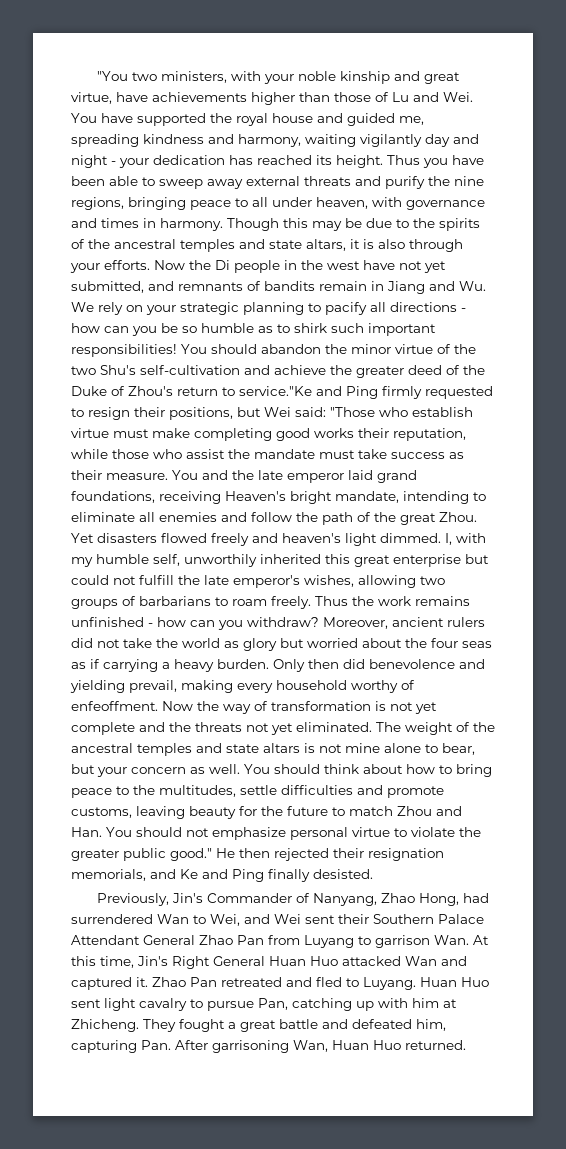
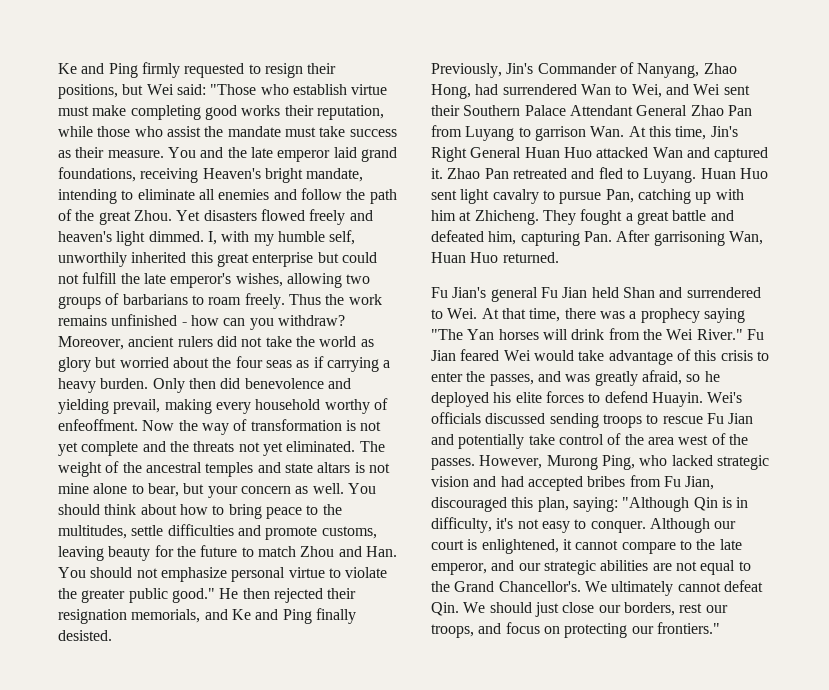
[96,71,460,84] [71,92,473,105] [71,113,424,126] [71,134,479,147] [71,155,484,168] [71,176,484,189] [71,197,485,210] [71,218,480,231] [71,239,463,252] [70,260,446,273] [71,281,486,294] [71,302,466,315] [71,323,436,336] [71,344,476,357] [71,365,485,378] [71,386,312,396] "You two ministers, with your noble kinship and great virtue, have achievements higher than those of Lu and Wei. You have supported the royal house and guided me, spreading kindness and harmony, waiting vigilantly day and night - your dedication has reached its height. Thus you have been able to sweep away external threats and purify the nine regions, bringing peace to all under heaven, with governance and times in harmony. Though this may be due to the spirits of the ancestral temples and state altars, it is also through your efforts. Now the Di people in the west have not yet submitted, and remnants of bandits remain in Jiang and Wu. We rely on your strategic planning to pacify all directions - how can you be so humble as to shirk such important responsibilities! You should abandon the minor virtue of the two Shu's self-cultivation and achieve the greater deed of the Duke of Zhou's return to service."Ke -> [58,63,77,74] Ke
(466, 1045) none -> [431,287,761,302] [431,308,745,323] [431,328,764,340] [431,349,769,365] [431,370,720,386] [431,391,743,407] [431,412,754,428] [431,433,748,449] [431,455,769,470] [431,475,715,491] [431,497,749,512] [431,517,737,533] [431,539,742,554] [431,560,751,575] [431,580,763,596] [431,602,728,617] [431,622,720,638] // Fu Jian's general Fu Jian held Shan and surrendered to Wei. At that time, there was a prophecy saying "The Yan horses will drink from the Wei River." Fu Jian feared Wei would take advantage of this crisis to enter the passes, and was greatly afraid, so he deployed his elite forces to defend Huayin. Wei's officials discussed sending troops to rescue Fu Jian and potentially take control of the area west of the passes. However, Murong Ping, who lacked strategic vision and had accepted bribes from Fu Jian, discouraged this plan, saying: "Although Qin is in difficulty, it's not easy to conquer. Although our court is enlightened, it cannot compare to the late emperor, and our strategic abilities are not equal to the Grand Chancellor's. We ultimately cannot defeat Qin. We should just close our borders, rest our troops, and focus on protecting our frontiers."

